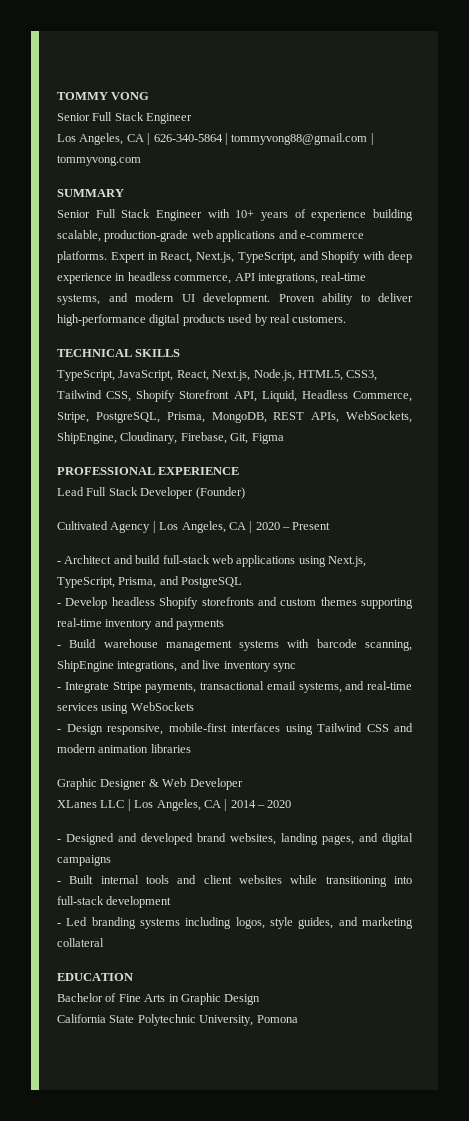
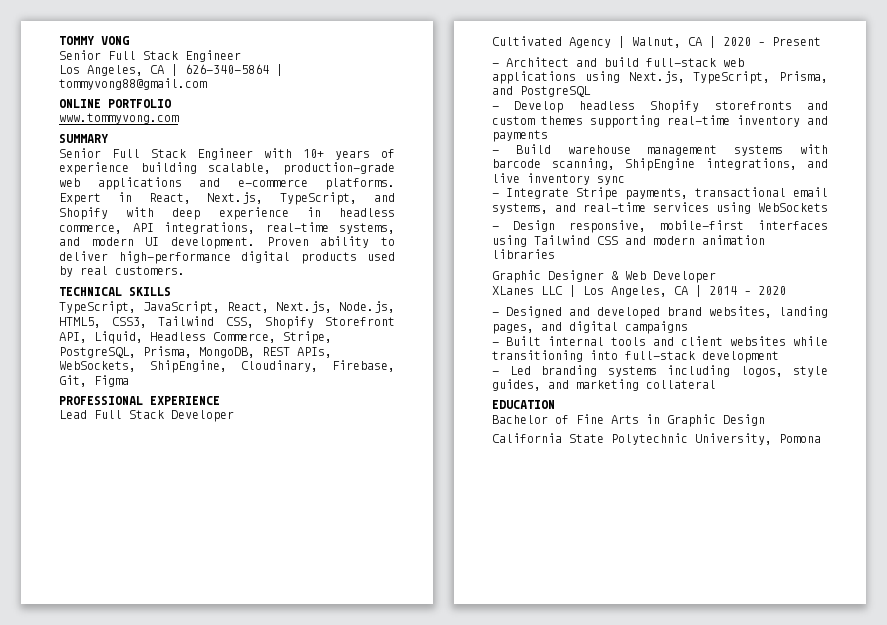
[370,133,374,145] [57,155,141,166] | tommyvong.com -> [59,99,171,108] [59,113,179,124] // ONLINE PORTFOLIO // www.tommyvong.com
[195,487,245,499] (Founder) -> (234, 416) none
[159,521,226,533] Los Angeles, -> [632,37,681,48] Walnut,

